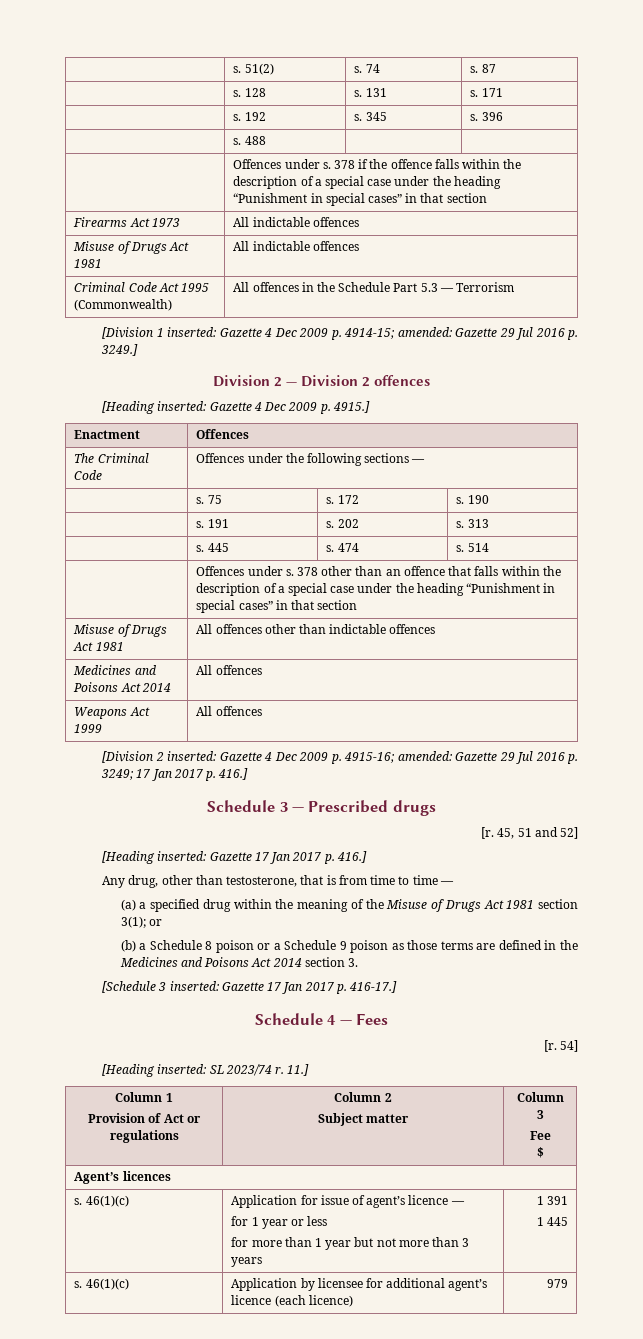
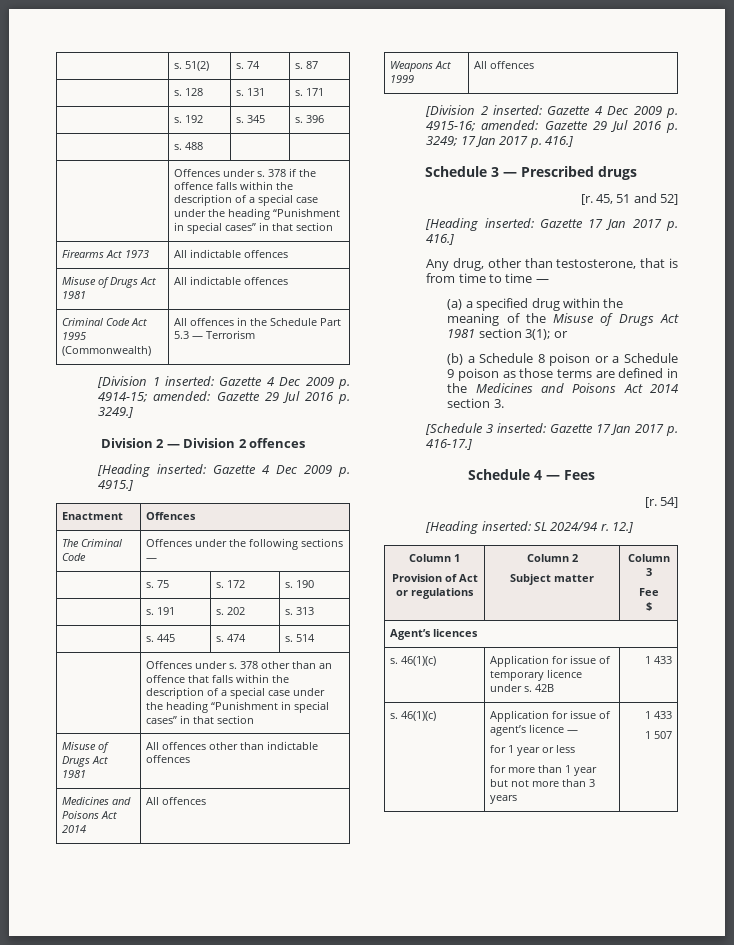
[225,1064,310,1076] 2023/74 r. 11.] -> [550,522,634,533] 2024/94 r. 12.]
(171, 1176) none -> [390,656,437,666] [490,655,612,667] [490,669,583,681] [490,684,555,692] [644,656,672,664] // s. 46(1)(c) | Application for issue of temporary licence under s. 42B | 1 433
[546,1196,568,1205] [536,1217,568,1226] [74,1278,129,1290] [231,1278,488,1291] [231,1295,353,1307] [546,1279,568,1288] 391 // 1 445 // s. 46(1)(c) | Application by licensee for additional agent’s licence (each licence) | 979 -> [653,711,672,719] [644,731,672,739] 433 // 1 507

